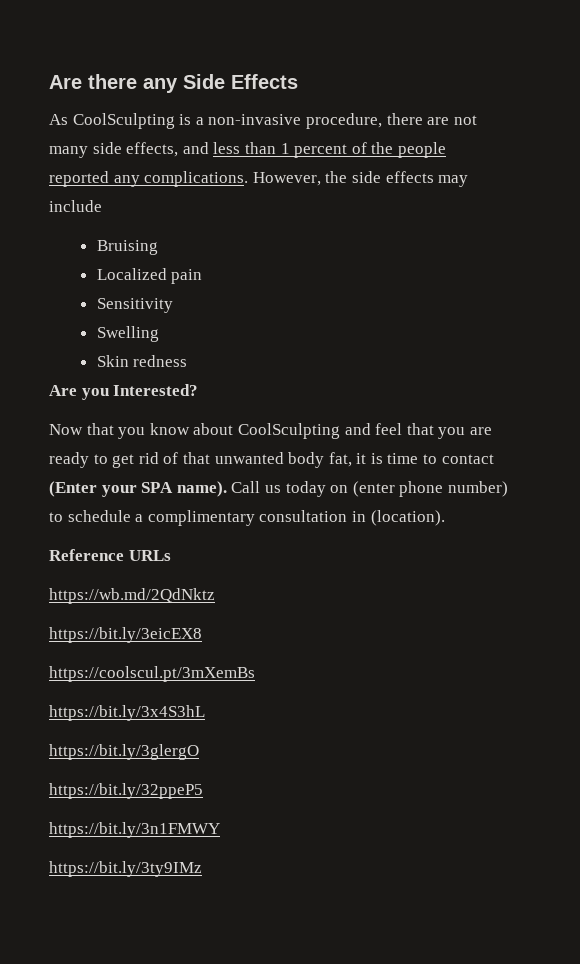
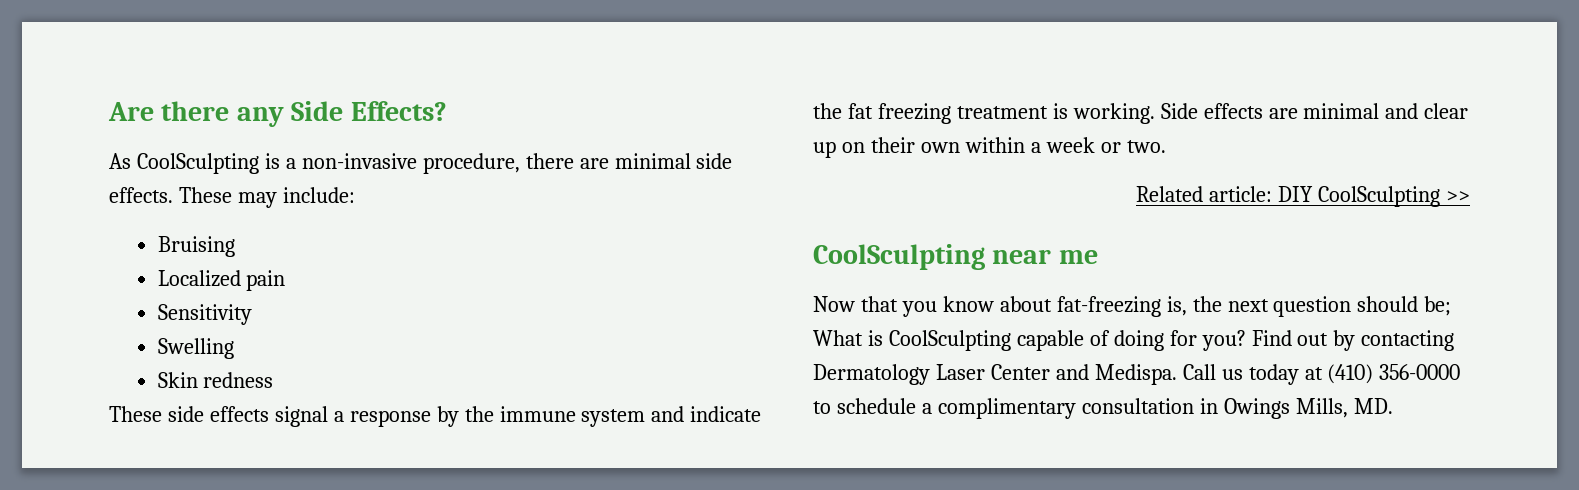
[231,74,298,89] Effects -> [350,101,447,121] Effects?
[453,115,477,125] [49,142,446,158] [49,171,469,187] [49,200,102,212] not many side effects, and less than 1 percent of the people reported any complications. However, the side effects may include -> [614,153,733,169] [109,187,355,208] minimal side effects. These may include:
[49,384,199,400] Are you Interested? -> [109,406,762,427] [813,103,1469,124] [813,137,1166,158] [1136,186,1470,207] [813,244,1098,270] These side effects signal a response by the immune system and indicate the fat freezing treatment is working. Side effects are minimal and clear up on their own within a week or two. // Related article: DIY CoolSculpting >> // CoolSculpting near me
[237,423,492,439] [49,452,494,468] [49,481,508,497] CoolSculpting and feel that you are ready to get rid of that unwanted body fat, it is time to contact (Enter your SPA name). Call us today on (enter phone number) -> [1056,296,1452,317] [813,330,1455,351] [813,364,1461,385] fat-freezing is, the next question should be; What is CoolSculpting capable of doing for you? Find out by contacting Dermatology Laser Center and Medispa. Call us today at (410) 356-0000
[370,510,445,526] [49,549,171,561] [49,588,215,604] [49,627,202,643] [49,666,255,682] [49,705,205,721] [49,744,199,760] [49,783,203,799] [49,822,220,838] [49,861,202,877] (location). // Reference URLs // https://wb.md/2QdNktz // https://bit.ly/3eicEX8 // https://coolscul.pt/3mXemBs // https://bit.ly/3x4S3hL // https://bit.ly/3glergO // https://bit.ly/32ppeP5 // https://bit.ly/3n1FMWY // https://bit.ly/3ty9IMz -> [1223,398,1393,419] Owings Mills, MD.

